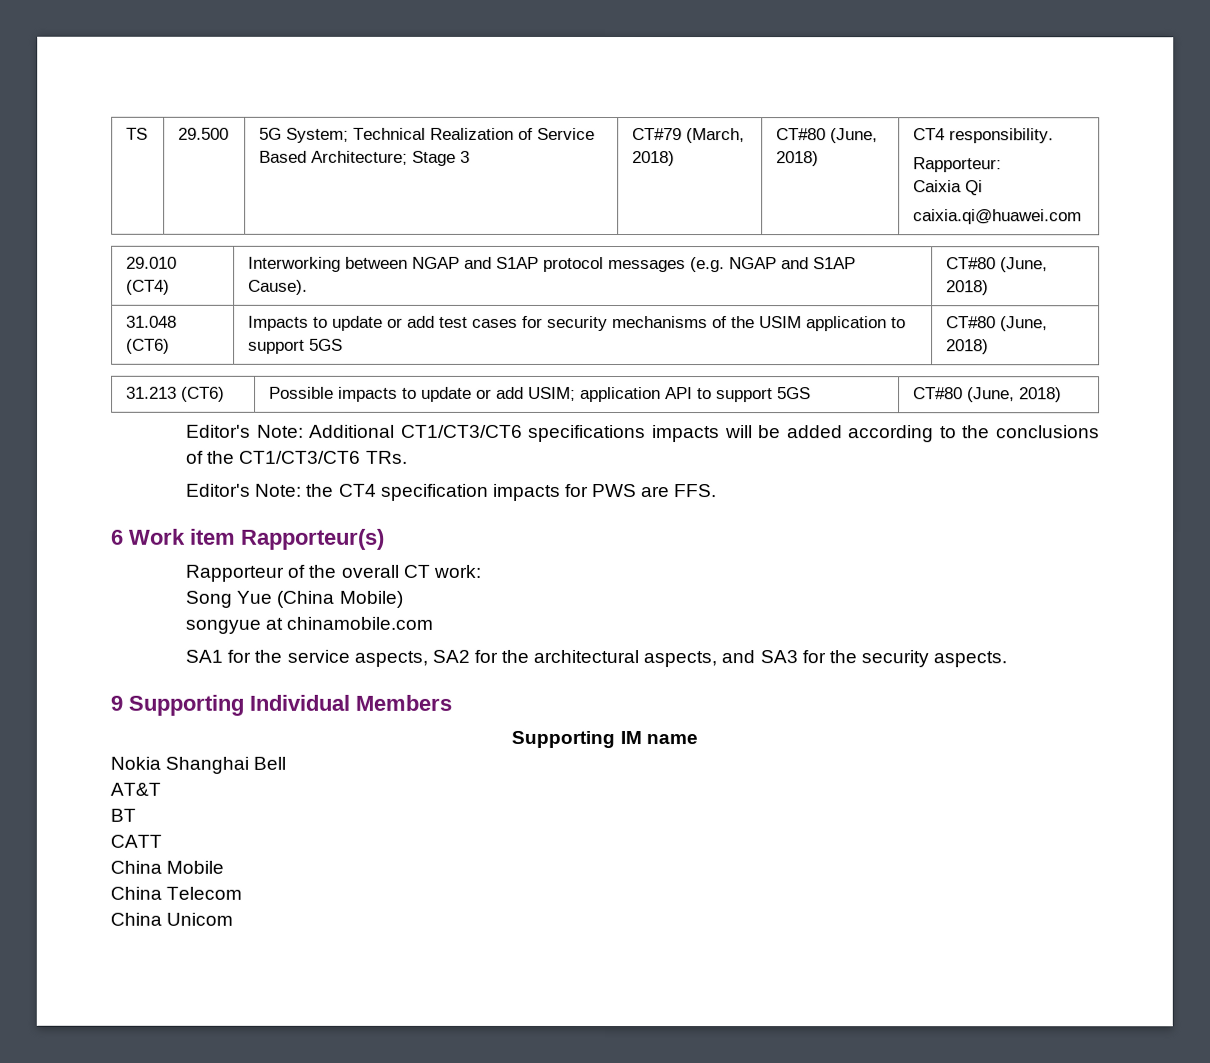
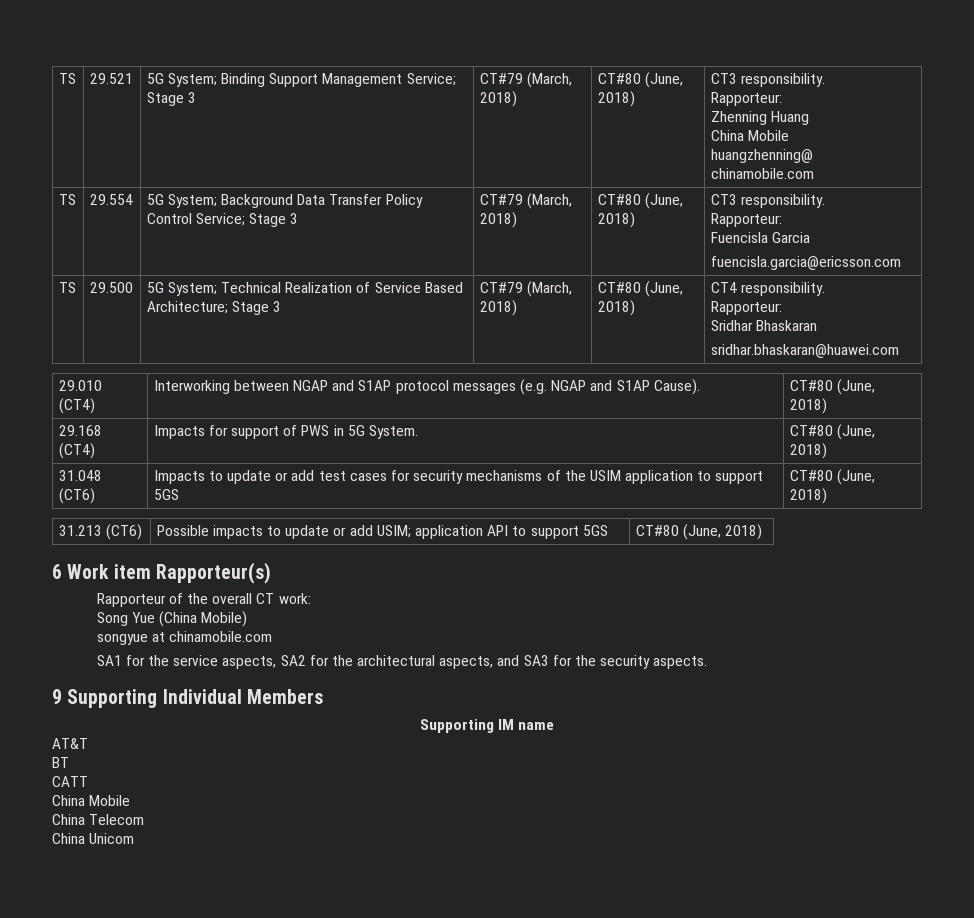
[126,127,149,140] TS -> [58,73,76,84] [89,73,133,84] [146,73,456,87] [146,92,196,106] [479,72,572,88] [479,91,517,107] [597,72,683,88] [597,91,635,107] [710,73,825,87] [710,92,782,106] [710,111,809,125] [710,130,789,141] [710,149,813,163] [710,168,814,179] [58,194,76,205] [89,194,133,205] [146,194,423,208] [146,213,299,227] [479,193,572,209] [479,212,517,228] [597,193,683,209] [597,212,635,228] [710,194,825,208] [710,213,782,227] [710,232,810,243] [710,256,901,270] [58,282,76,293] TS | 29.521 | 5G System; Binding Support Management Service; Stage 3 | CT#79 (March, 2018) | CT#80 (June, 2018) | CT3 responsibility. // Rapporteur: // Zhenning Huang // China Mobile // huangzhenning@ chinamobile.com // TS | 29.554 | 5G System; Background Data Transfer Policy Control Service; Stage 3 | CT#79 (March, 2018) | CT#80 (June, 2018) | CT3 responsibility. // Rapporteur: // Fuencisla Garcia // fuencisla.garcia@ericsson.com // TS
[913,180,984,196] [913,209,1083,225] Caixia Qi // caixia.qi@huawei.com -> [710,320,817,331] [710,344,899,358] Sridhar Bhaskaran // sridhar.bhaskaran@huawei.com
(990, 288) none -> [58,425,102,436] [58,443,95,459] [153,425,418,439] [789,424,875,440] [789,443,827,459] // 29.168 (CT4) | Impacts for support of PWS in 5G System. | CT#80 (June, 2018)
[186,424,1100,443] [186,450,408,464] [186,483,718,501] // Editor's Note: Additional CT1/CT3/CT6 specifications impacts will be added according to the conclusions of the CT1/CT3/CT6 TRs. // Editor's Note: the CT4 specification impacts for PWS are FFS. -> (763, 532) none
[110,756,287,774] // Nokia Shanghai Bell -> (555, 726) none

